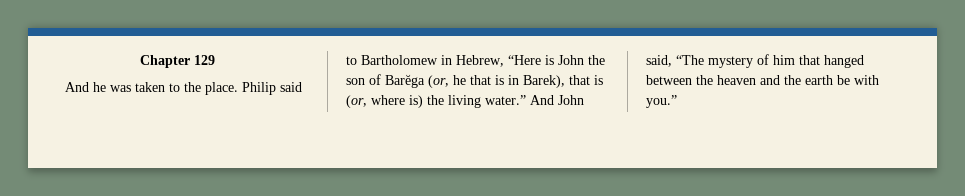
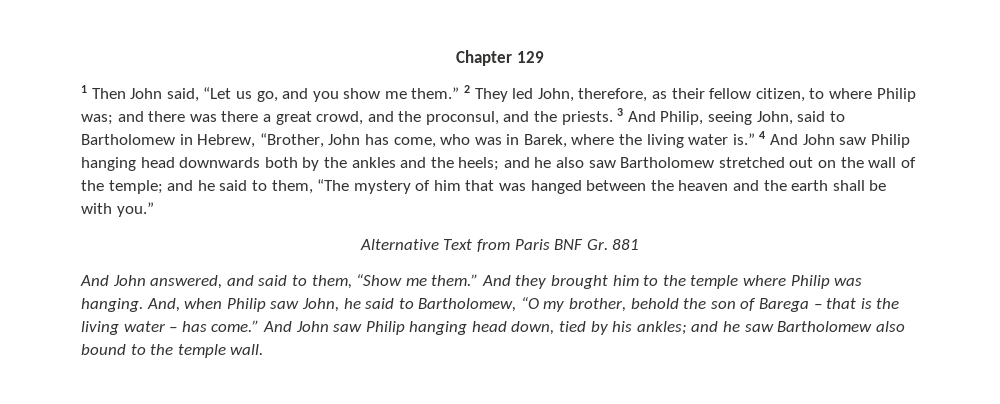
[64,82,276,95] And he was taken to the place. Philip -> [81,85,916,102] [81,108,793,125] 1 Then John said, “Let us go, and you show me them.” 2 They led John, therefore, as their fellow citizen, to where Philip was; and there was there a great crowd, and the proconsul, and the priests. 3 And Philip, seeing John,
[508,55,605,65] [346,74,603,88] [346,95,584,108] [646,55,672,67] “Here is John the son of Barĕga (or, he that is in Barek), that is (or, where is) the living water.” And John said, -> [259,131,910,148] [81,157,916,171] [81,180,313,194] “Brother, John has come, who was in Barek, where the living water is.” 4 And John saw Philip hanging head downwards both by the ankles and the heels; and he also saw Bartholomew stretched out on the wall of the temple; and he said to them,
(820, 60) none -> [499,183,527,191] was
(833, 80) none -> [832,180,865,191] shall
(677, 101) none -> [359,239,640,252] [80,274,863,289] [81,297,900,312] [81,320,905,335] [81,344,264,358] // Alternative Text from Paris BNF Gr. 881 // And John answered, and said to them, “Show me them.” And they brought him to the temple where Philip was hanging. And, when Philip saw John, he said to Bartholomew, “O my brother, behold the son of Barega – that is the living water – has come.” And John saw Philip hanging head down, tied by his ankles; and he saw Bartholomew also bound to the temple wall.

